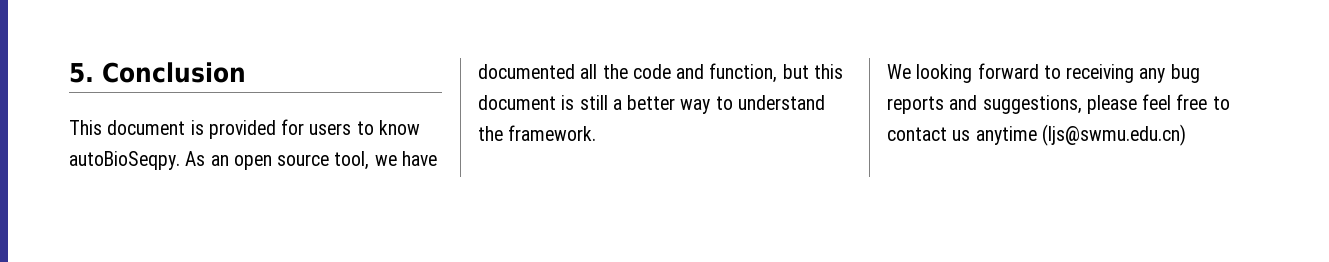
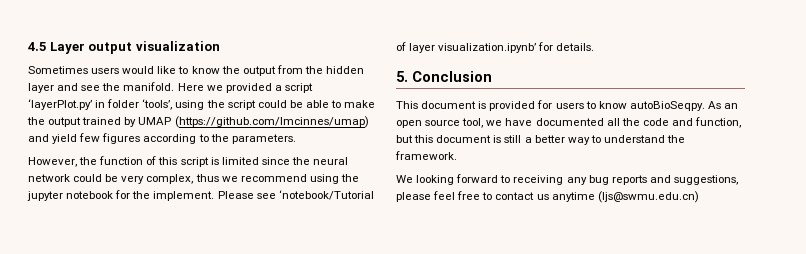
(69, 73) none -> [28,41,220,54] [28,65,365,76] [28,82,313,93] [28,99,376,110] [27,116,369,128] [28,133,296,144] [28,156,349,167] [28,174,359,184] [27,190,374,201] [396,42,595,53] 4.5 Layer output visualization // Sometimes users would like to know the output from the hidden layer and see the manifold. Here we provided a script ‘layerPlot.py’ in folder ‘tools’, using the script could be able to make the output trained by UMAP (https://github.com/lmcinnes/umap) and yield few figures according to the parameters. // However, the function of this script is limited since the neural network could be very complex, thus we recommend using the jupyter notebook for the implement. Please see ‘notebook/Tutorial of layer visualization.ipynb’ for details. //

